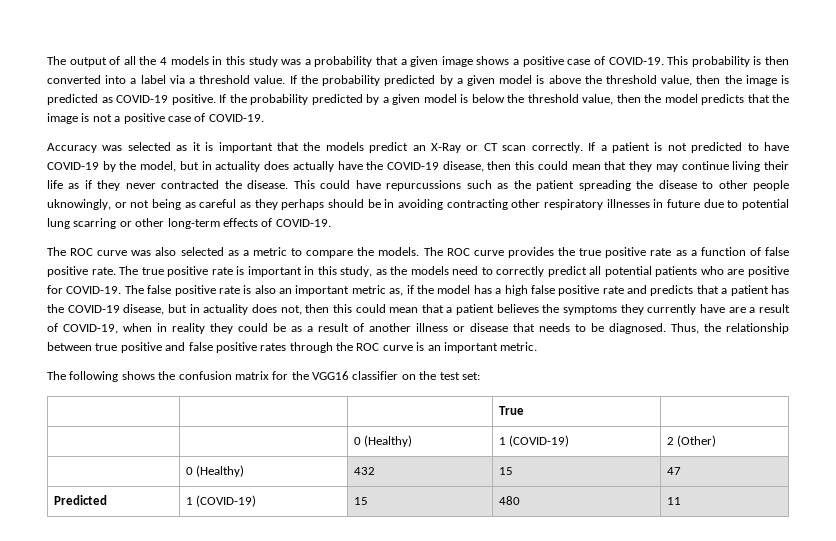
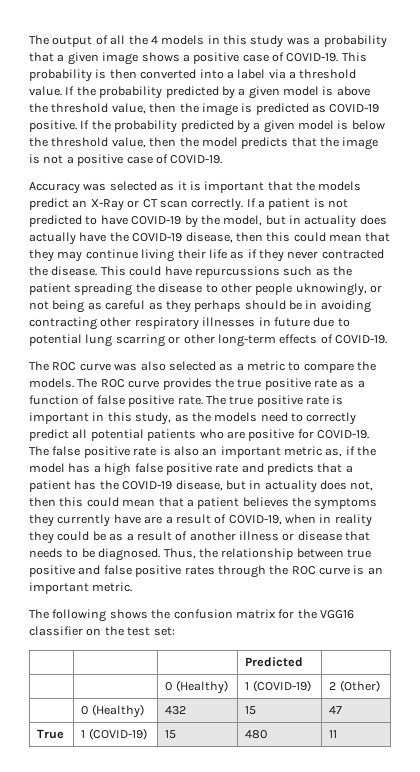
[498,406,524,415] True -> [245,657,304,667] Predicted
[53,495,107,505] Predicted -> [37,729,65,739] True

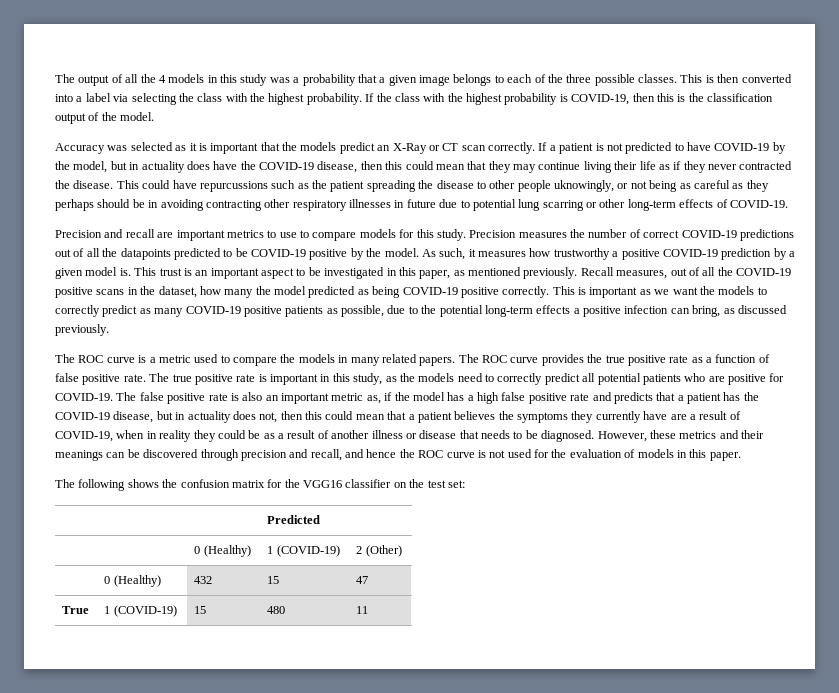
[141,52,367,64] [29,69,92,82] shows a positive case of COVID-19. This probability -> [453,74,703,86] belongs to each of the three possible classes. This
[289,69,357,79] [29,86,370,99] [29,103,380,116] [29,120,385,133] [29,137,379,150] [29,154,223,166] a threshold value. If the probability predicted by a given model is above the threshold value, then the image is predicted as COVID-19 positive. If the probability predicted by a given model is below the threshold value, then the model predicts that the image is not a positive case of COVID-19. -> [131,93,773,105] [55,112,155,124] selecting the class with the highest probability. If the class with the highest probability is COVID-19, then this is the classification output of the model.
[29,232,76,245] actually -> (210, 165) none
[29,361,234,371] // The ROC curve was also selected as -> [55,229,794,241] [55,248,795,260] [55,267,791,279] [55,286,767,298] [55,305,787,317] [55,324,109,336] [55,354,147,363] // Precision and recall are important metrics to use to compare models for this study. Precision measures the number of correct COVID-19 predictions out of all the datapoints predicted to be COVID-19 positive by the model. As such, it measures how trustworthy a positive COVID-19 prediction by a given model is. This trust is an important aspect to be investigated in this paper, as mentioned previously. Recall measures, out of all the COVID-19 positive scans in the dataset, how many the model predicted as being COVID-19 positive correctly. This is important as we want the models to correctly predict as many COVID-19 positive patients as possible, due to the potential long-term effects a positive infection can bring, as discussed previously. // The ROC curve is
(285, 366) none -> [194,354,219,363] used
[29,378,74,388] models. -> [298,354,456,366] models in many related papers.
[163,548,371,560] [29,565,383,578] [29,582,133,594] Thus, the relationship between true positive and false positive rates through the ROC curve is an important metric. -> [597,430,764,442] [55,449,741,461] However, these metrics and their meanings can be discovered through precision and recall, and hence the ROC curve is not used for the evaluation of models in this paper.

